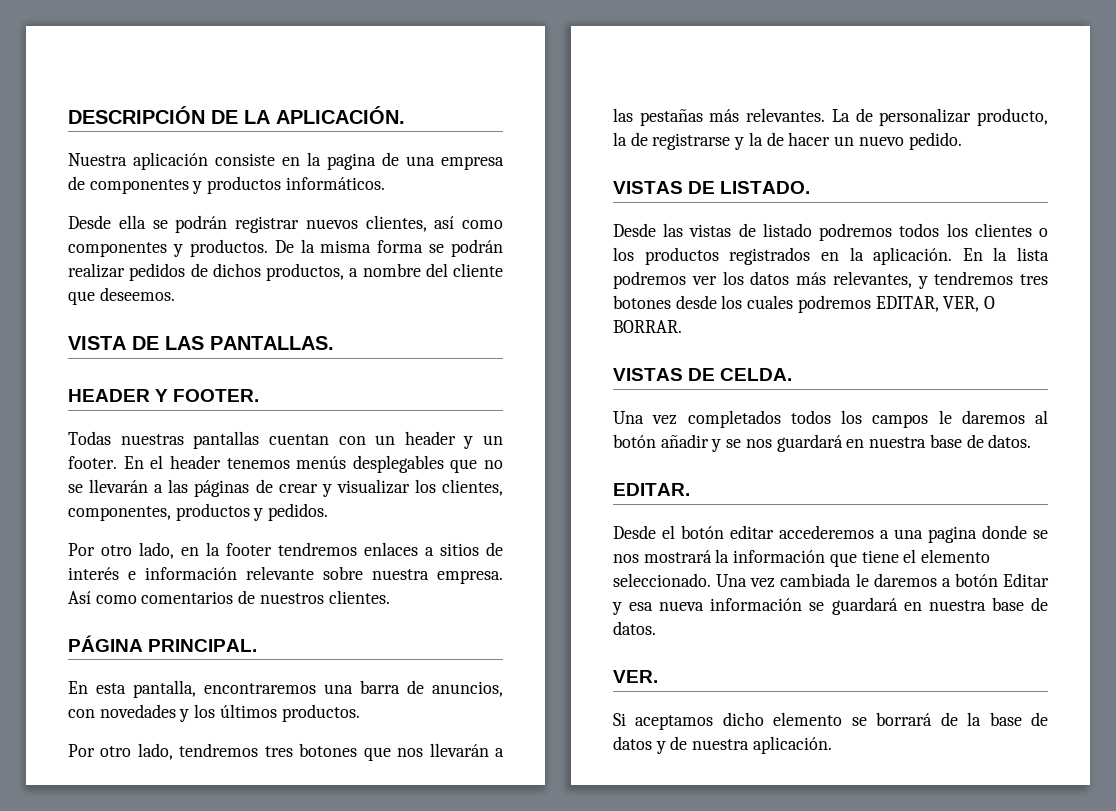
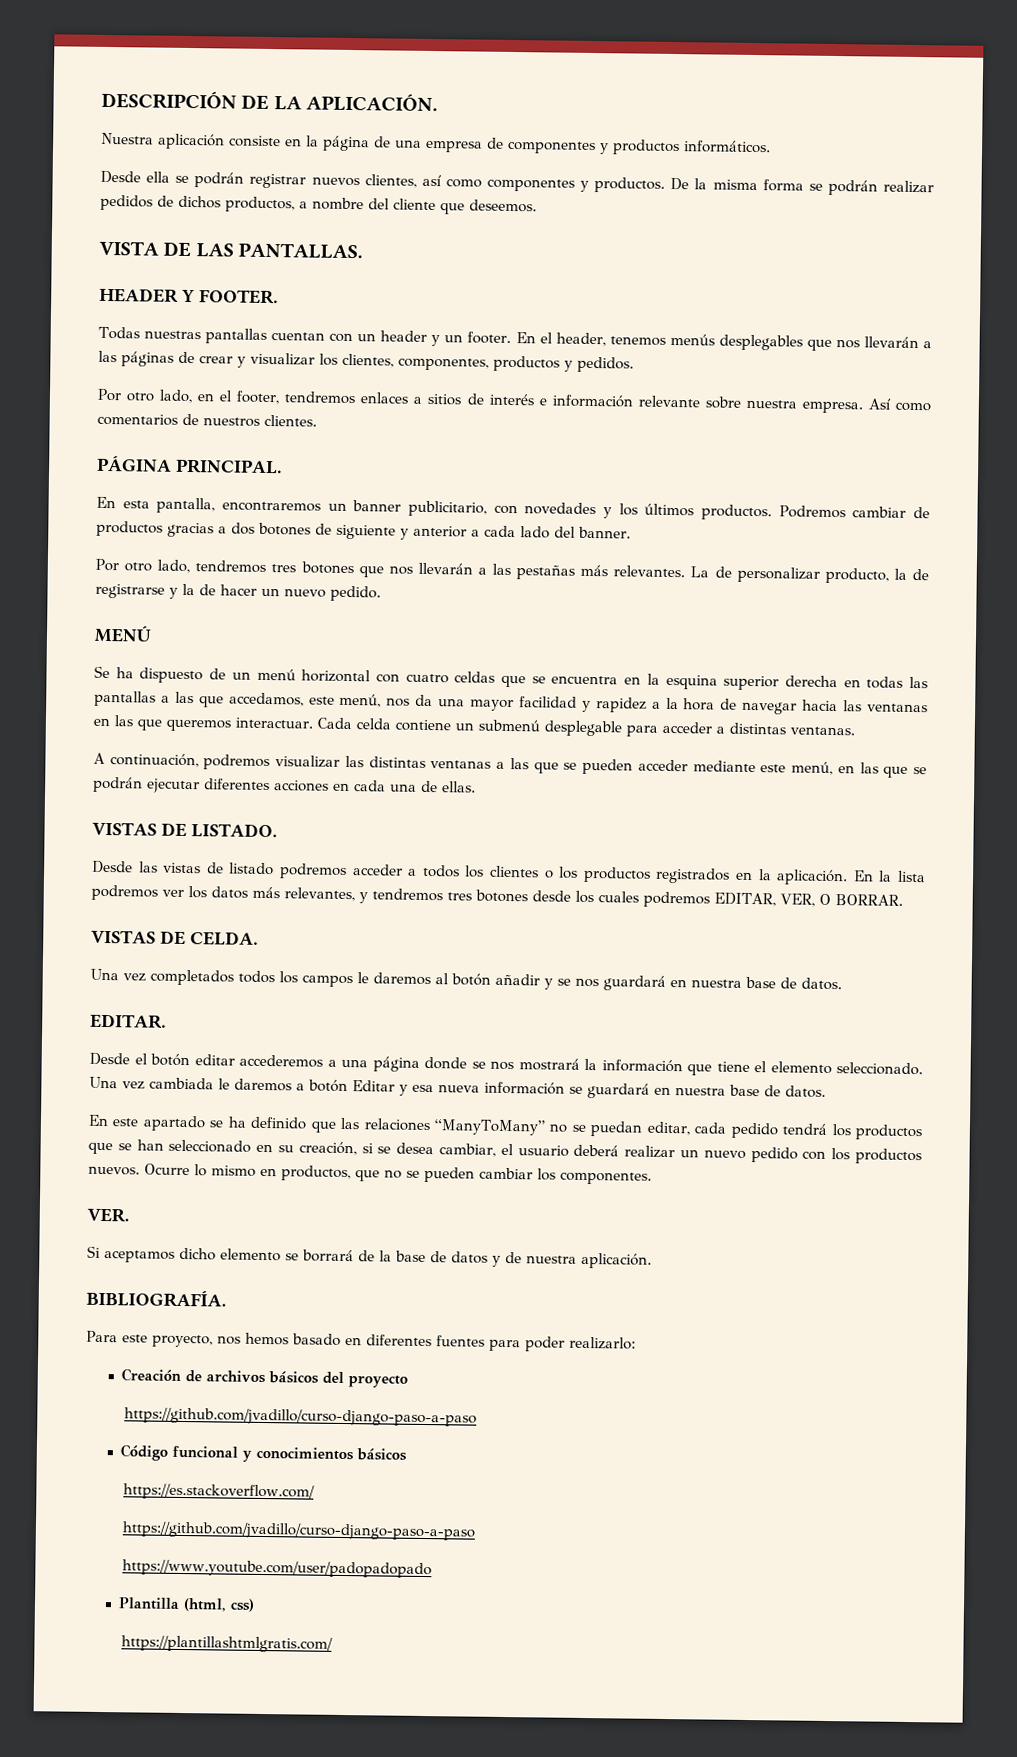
[327,153,376,170] pagina -> [323,135,370,152] página
[169,455,221,469] header -> [555,332,606,347] header,
[484,460,503,469] [68,484,83,493] no se -> [835,339,860,349] nos
[206,542,272,556] la footer -> [219,390,281,405] el footer,
[324,680,503,697] una barra de anuncios, -> [327,500,487,517] un banner publicitario,
(360, 713) none -> [778,505,930,519] [96,520,631,540] Podremos cambiar de productos gracias a dos botones de siguiente y anterior a cada lado del banner.
(962, 141) none -> [94,624,152,643] [94,665,929,691] [94,690,929,715] [93,715,855,737] [93,752,927,778] [93,776,476,794] // MENÚ // Se ha dispuesto de un menú horizontal con cuatro celdas que se encuentra en la esquina superior derecha en todas las pantallas a las que accedamos, este menú, nos da una mayor facilidad y rapidez a la hora de navegar hacia las ventanas en las que queremos interactuar. Cada celda contiene un submenú desplegable para acceder a distintas ventanas. // A continuación, podremos visualizar las distintas ventanas a las que se pueden acceder mediante este menú, en las que se podrán ejecutar diferentes acciones en cada una de ellas.
(893, 232) none -> [352,864,418,876] acceder a
[928,526,977,543] pagina -> [372,1056,420,1072] página
(656, 628) none -> [88,1114,922,1141] [88,1139,922,1165] [88,1163,652,1185] // En este apartado se ha definido que las relaciones “ManyToMany” no se puedan editar, cada pedido tendrá los productos que se han seleccionado en su creación, si se desea cambiar, el usuario deberá realizar un nuevo pedido con los productos nuevos. Ocurre lo mismo en productos, que no se pueden cambiar los componentes.
(832, 745) none -> [86,1288,227,1308] [86,1330,636,1352] [121,1368,409,1388] [124,1407,478,1427] [120,1444,408,1462] [123,1483,316,1501] [122,1521,476,1541] [122,1559,433,1579] [118,1597,256,1612] [121,1635,334,1653] // BIBLIOGRAFÍA. // Para este proyecto, nos hemos basado en diferentes fuentes para poder realizarlo: // Creación de archivos básicos del proyecto // https://github.com/jvadillo/curso-django-paso-a-paso // Código funcional y conocimientos básicos // https://es.stackoverflow.com/ // https://github.com/jvadillo/curso-django-paso-a-paso // https://www.youtube.com/user/padopadopado // Plantilla (html, css) // https://plantillashtmlgratis.com/

